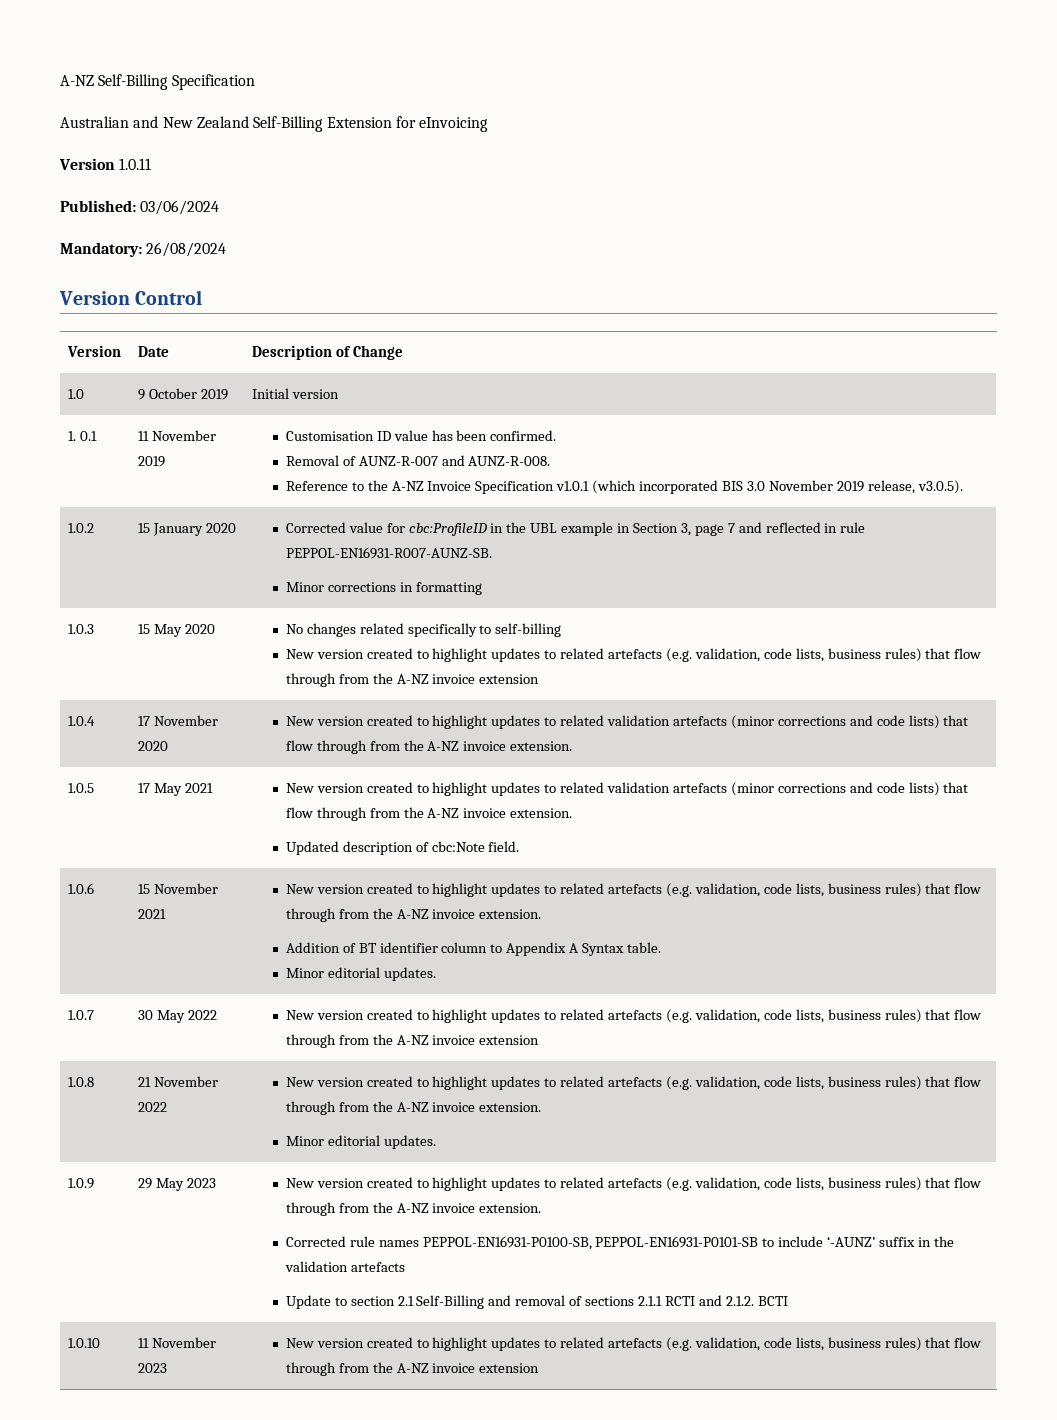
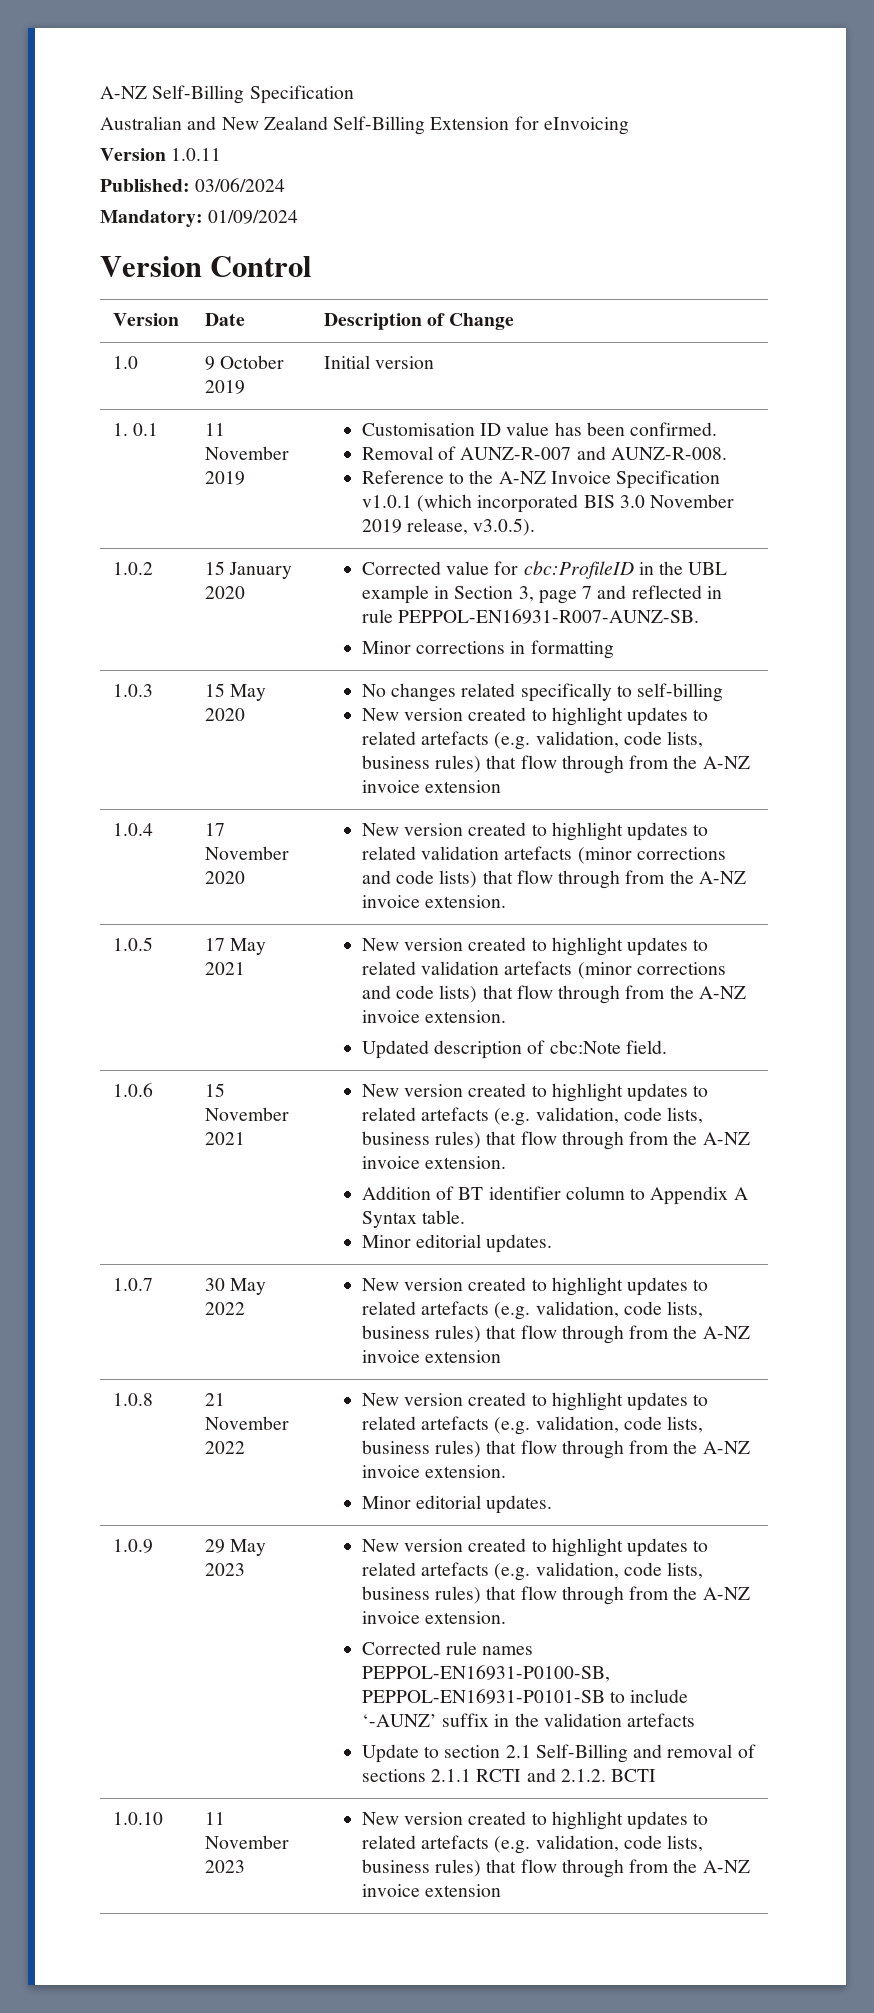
[146,242,227,257] 26/08/2024 -> [208,210,299,224] 01/09/2024

